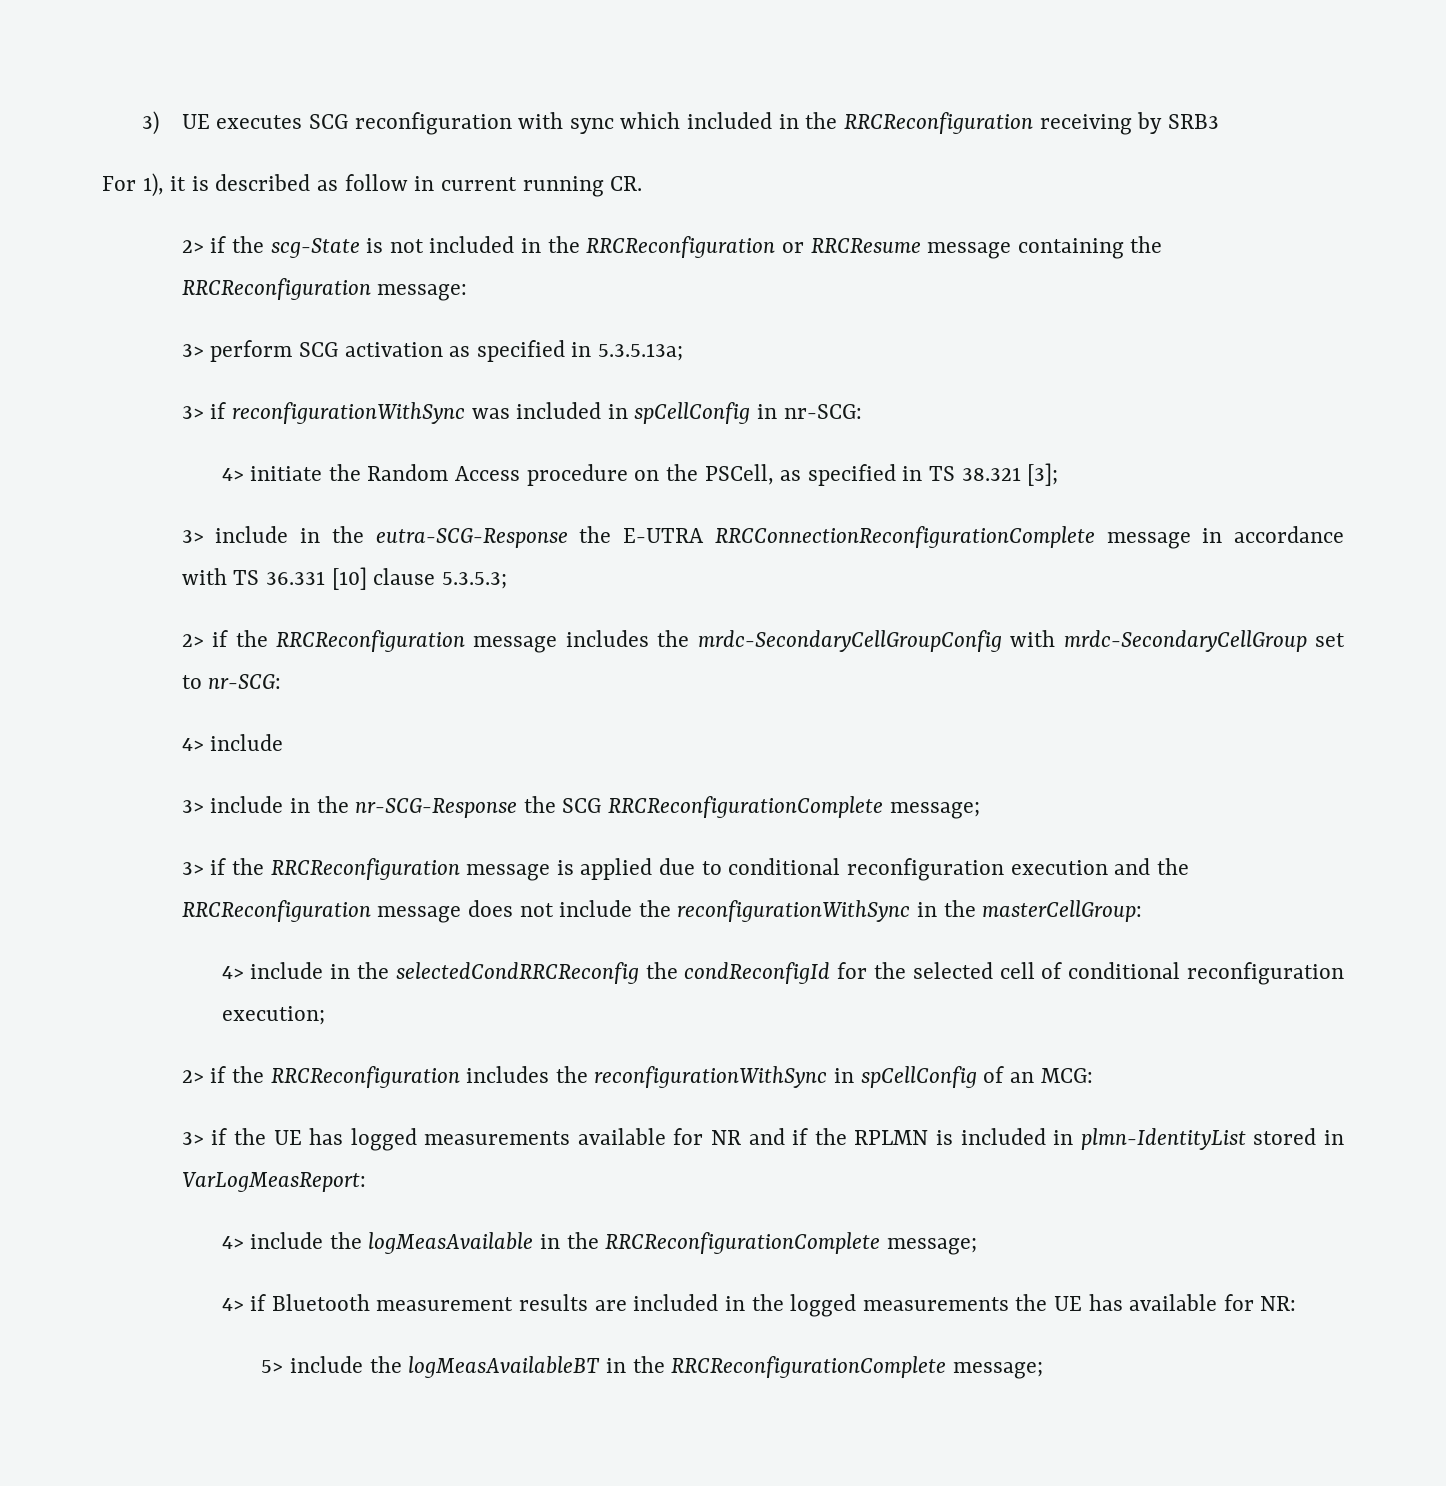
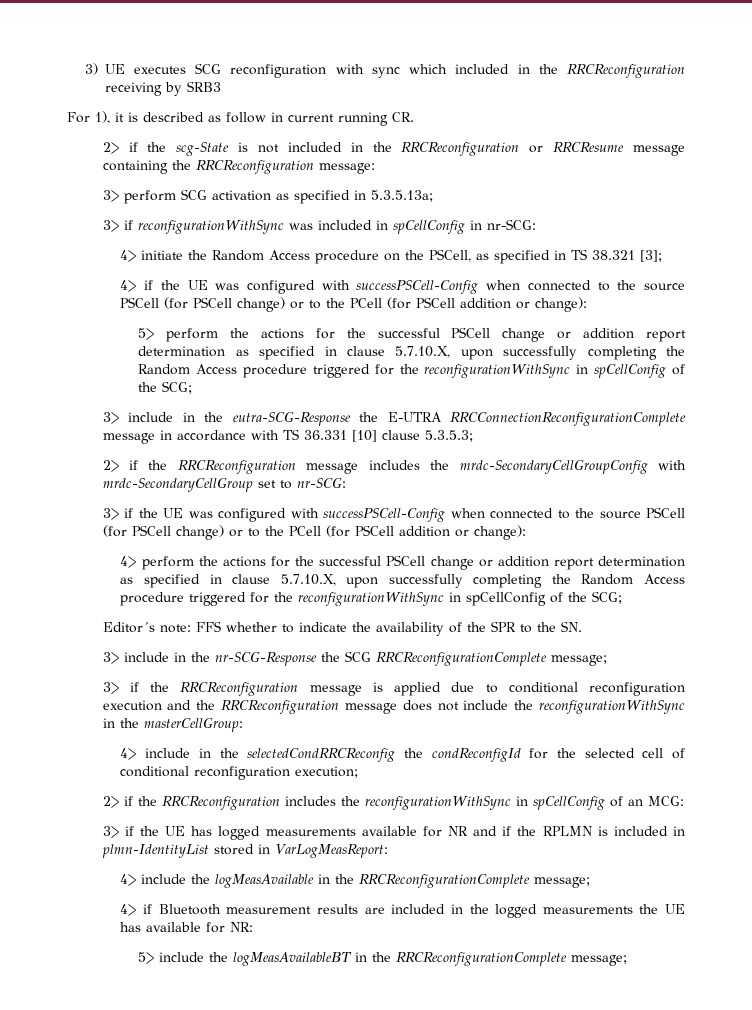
(1059, 474) none -> [120,280,685,294] [120,297,588,312] [138,327,686,342] [138,346,685,360] [138,364,685,378] [138,381,193,394] // 4> if the UE was configured with successPSCell-Config when connected to the source PSCell (for PSCell change) or to the PCell (for PSCell addition or change): // 5> perform the actions for the successful PSCell change or addition report determination as specified in clause 5.7.10.X, upon successfully completing the Random Access procedure triggered for the reconfigurationWithSync in spCellConfig of the SCG;
[181,734,284,751] 4> include -> [102,507,685,522] [102,525,526,540] [120,555,686,570] [120,574,685,588] [120,591,623,606] [102,621,582,636] 3> if the UE was configured with successPSCell-Config when connected to the source PSCell (for PSCell change) or to the PCell (for PSCell addition or change): // 4> perform the actions for the successful PSCell change or addition report determination as specified in clause 5.7.10.X, upon successfully completing the Random Access procedure triggered for the reconfigurationWithSync in spCellConfig of the SCG; // Editor´s note: FFS whether to indicate the availability of the SPR to the SN.

